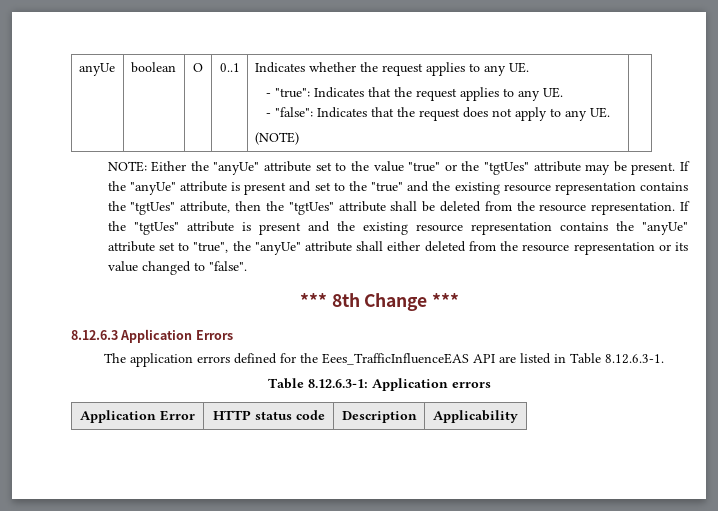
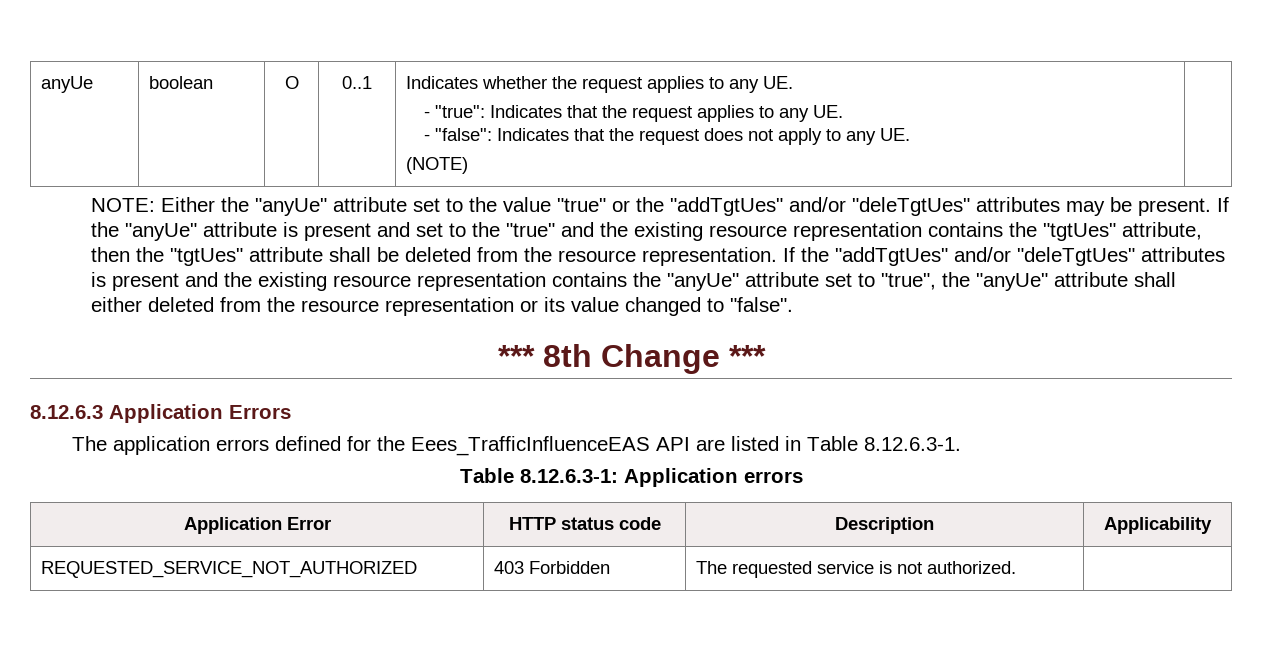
[483,161,581,175] "tgtUes" attribute -> [670,197,1061,216] "addTgtUes" and/or "deleTgtUes" attributes
[133,221,234,235] "tgtUes" attribute -> [835,247,1226,266] "addTgtUes" and/or "deleTgtUes" attributes
(518, 416) none -> [40,561,417,578] [493,561,610,574] [695,561,1016,578] // REQUESTED_SERVICE_NOT_AUTHORIZED | 403 Forbidden | The requested service is not authorized. |

